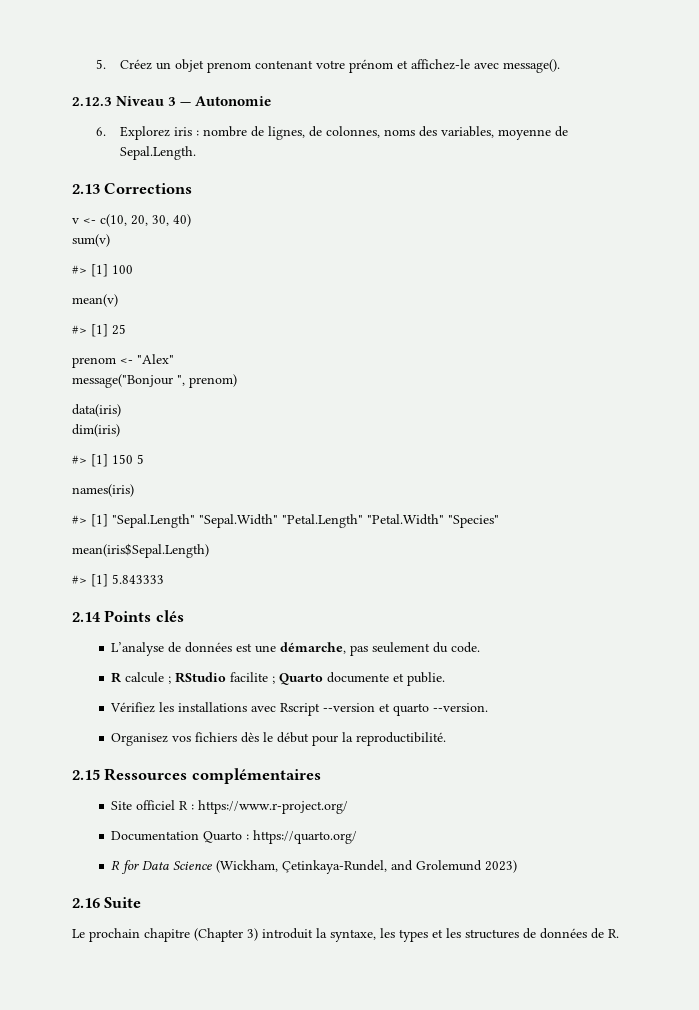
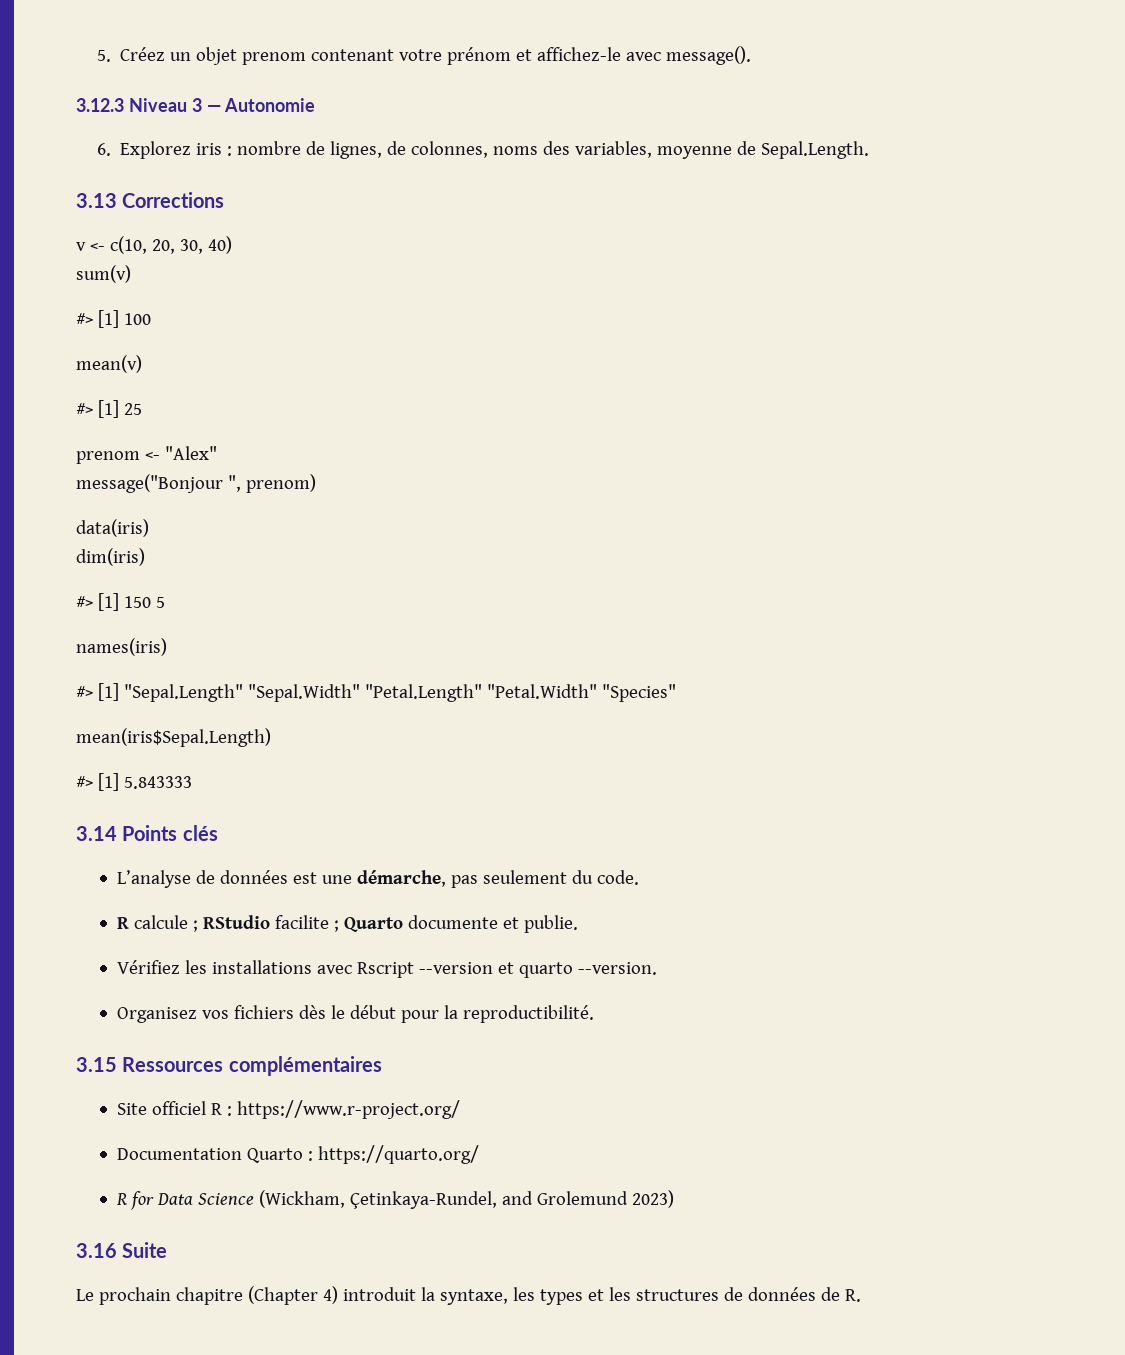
[72,97,112,106] 2.12.3 -> [76,98,124,112] 3.12.3
[72,184,100,194] 2.13 -> [76,193,117,208] 3.13
[72,612,101,622] 2.14 -> [76,826,117,841] 3.14
[72,769,100,780] 2.15 -> [76,1057,117,1072] 3.15
[72,898,100,908] 2.16 -> [76,1243,117,1258] 3.16
[247,928,258,941] 3) -> [322,1286,338,1304] 4)

